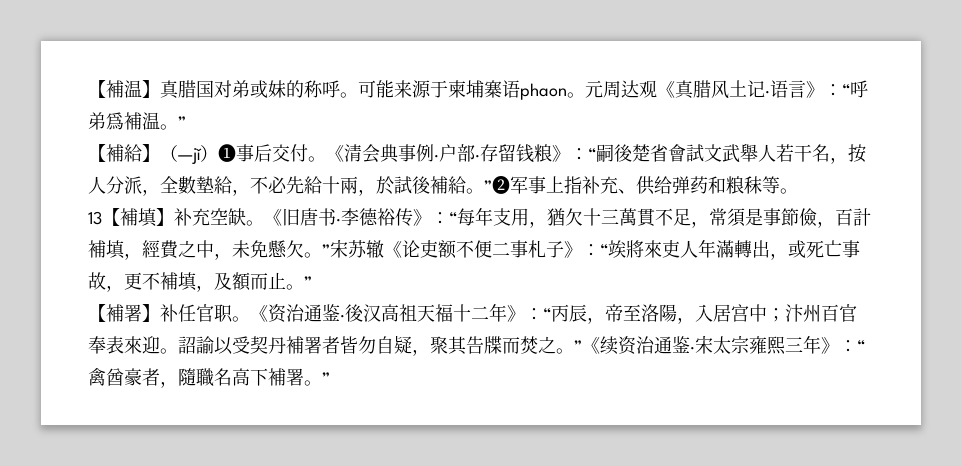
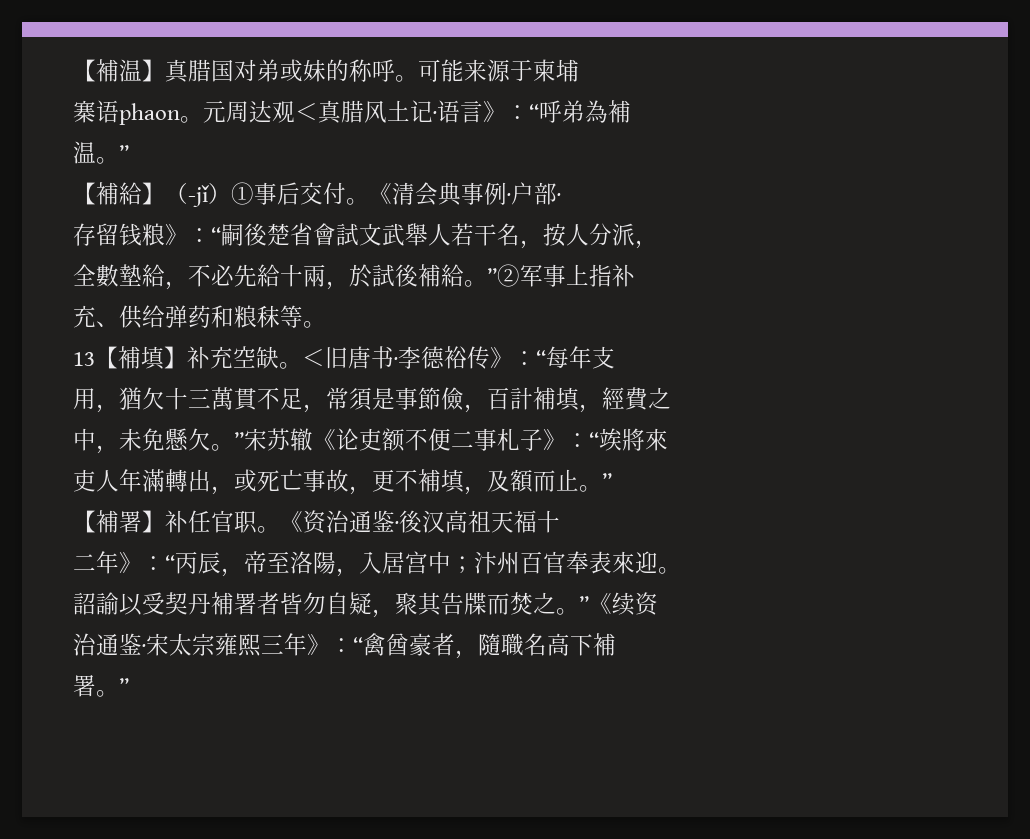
(484, 89) none -> (579, 70) //
[657,81,675,98] 《 -> [295,103,318,121] ＜
[106,112,142,130] 爲補 -> [585,100,631,123] 為補 //
[178,144,236,164] —jǐ）❶ -> [188,182,254,207] -jǐ）①
(480, 157) none -> (561, 197) //
(160, 192) none -> (658, 244) //
[484,176,510,194] ”❷ -> [487,264,520,287] ”②
(600, 185) none -> (635, 275) //
[264,209,282,226] 《 -> [302,349,325,367] ＜
(511, 217) none -> (615, 357) //
(196, 249) none -> (671, 398) //
(662, 249) none -> (668, 439) //
(471, 313) none -> (560, 521) //
(178, 351) none -> (681, 570) //
(637, 345) none -> (658, 604) //
(286, 377) none -> (616, 644) //

